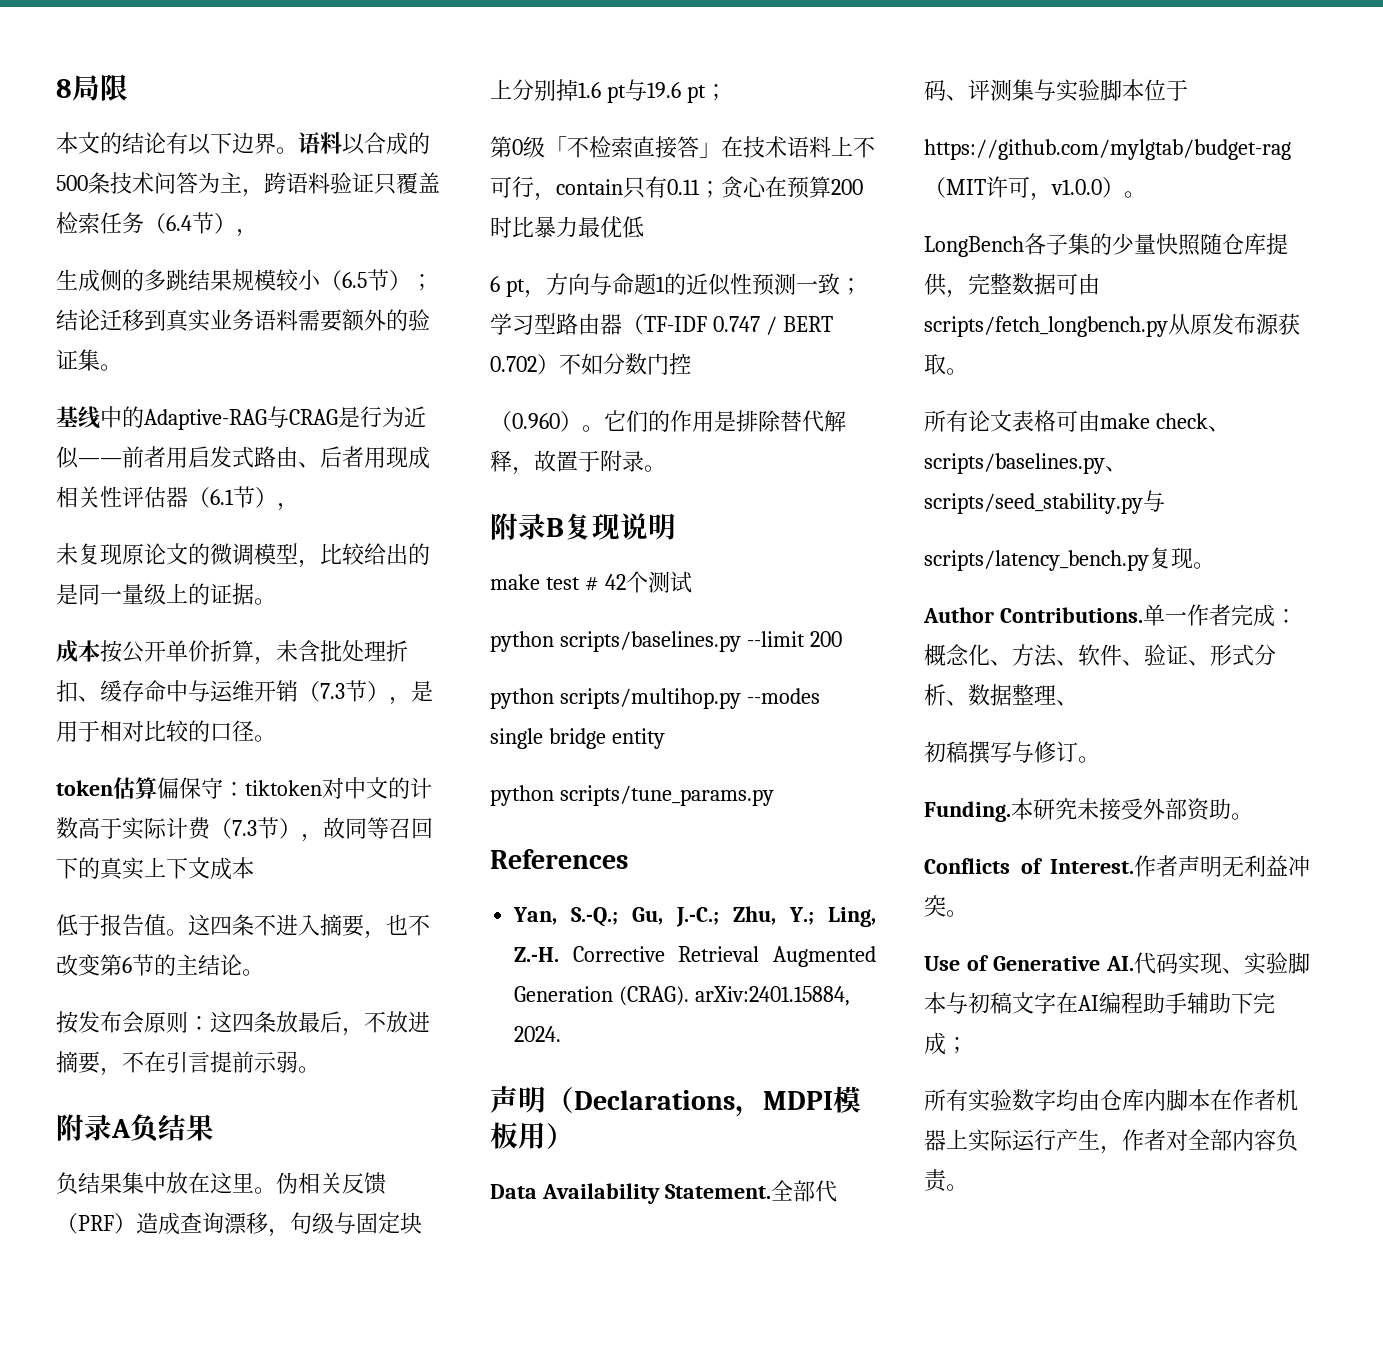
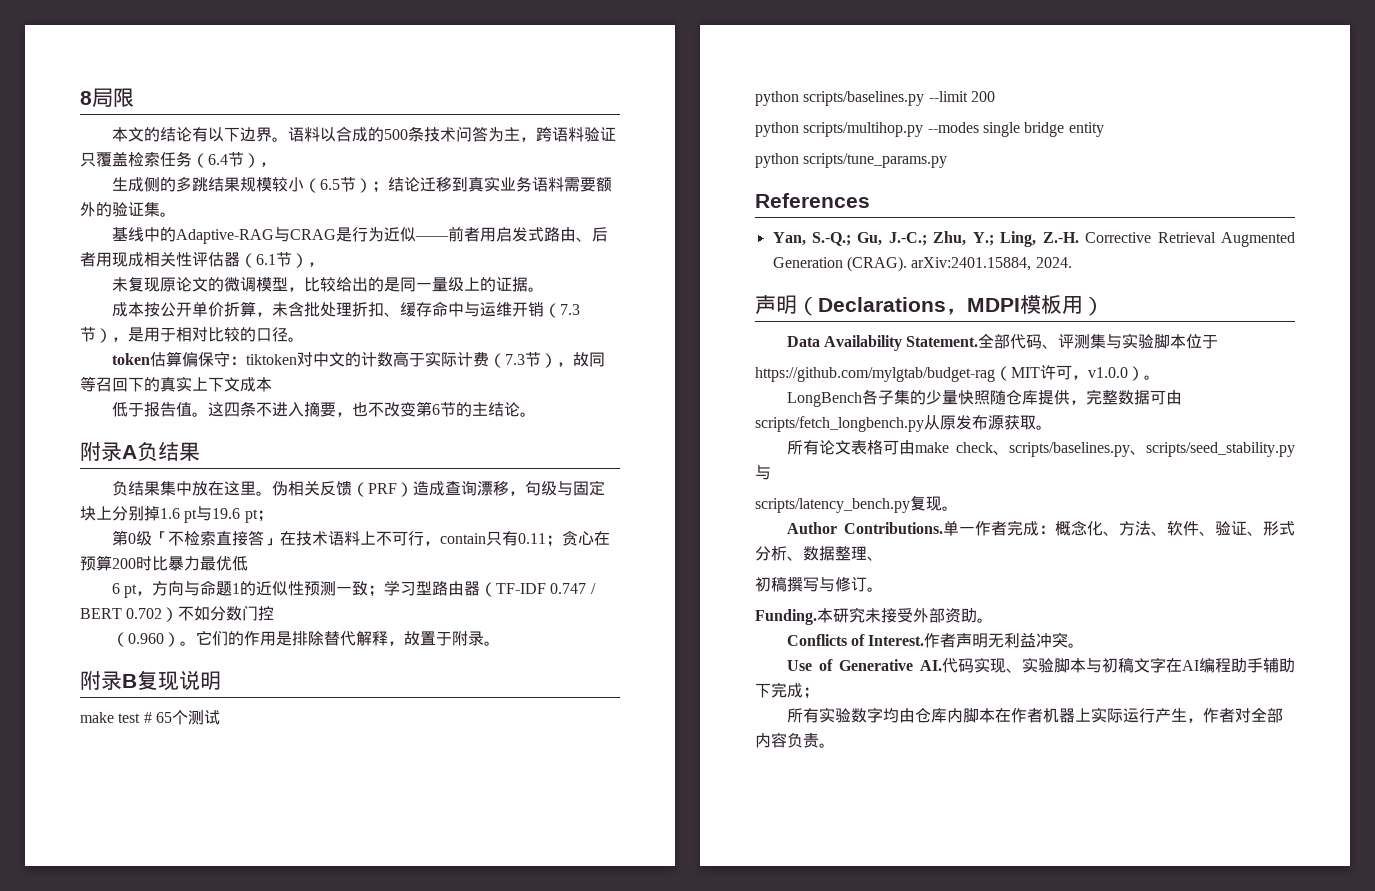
[56,1011,430,1036] [56,1051,320,1076] // 按发布会原则：这四条放最后，不放进摘要，不在引言提前示弱。 -> (536, 414) none
[604,574,626,590] 42 -> [155,712,172,723] 65

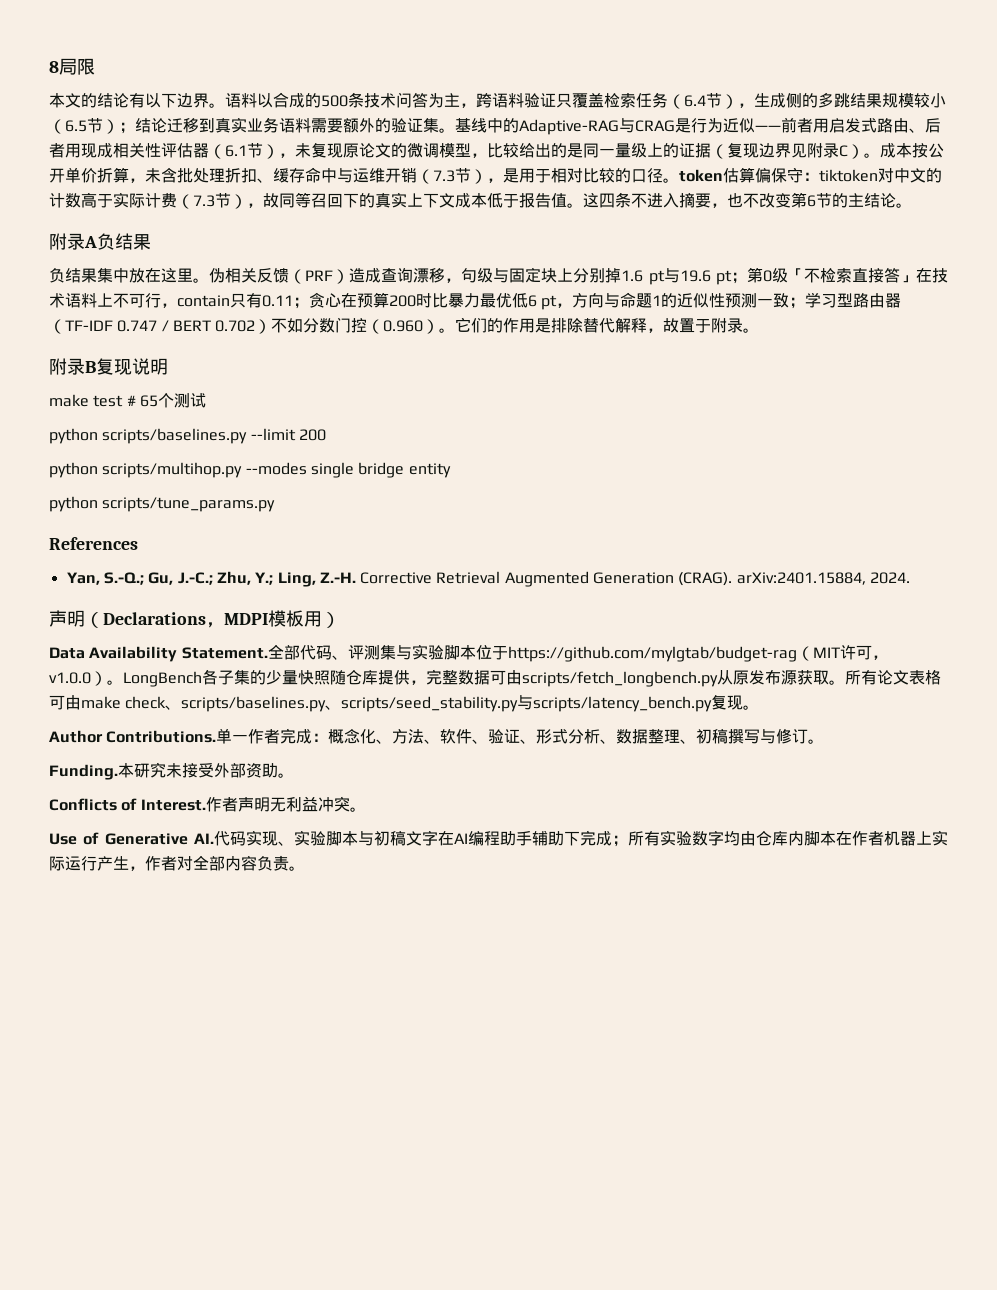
(276, 164) // -> (754, 105) none
(176, 214) // -> (455, 130) none
(324, 264) // -> (295, 155) none
[527,287,544,292] 。 // -> [711,143,880,159] （复现边界见附录C）。
(304, 339) // -> (679, 180) none
(272, 384) // -> (487, 200) none
(273, 516) // -> (747, 278) none
(248, 563) // -> (528, 300) none
(275, 613) // -> (368, 325) none
(1219, 342) // -> (508, 653) none
(1160, 377) // -> (123, 682) none
(1052, 427) // -> (845, 682) none
(771, 472) // -> (534, 702) none
(883, 558) // -> (697, 741) none
(819, 693) // -> (628, 841) none

